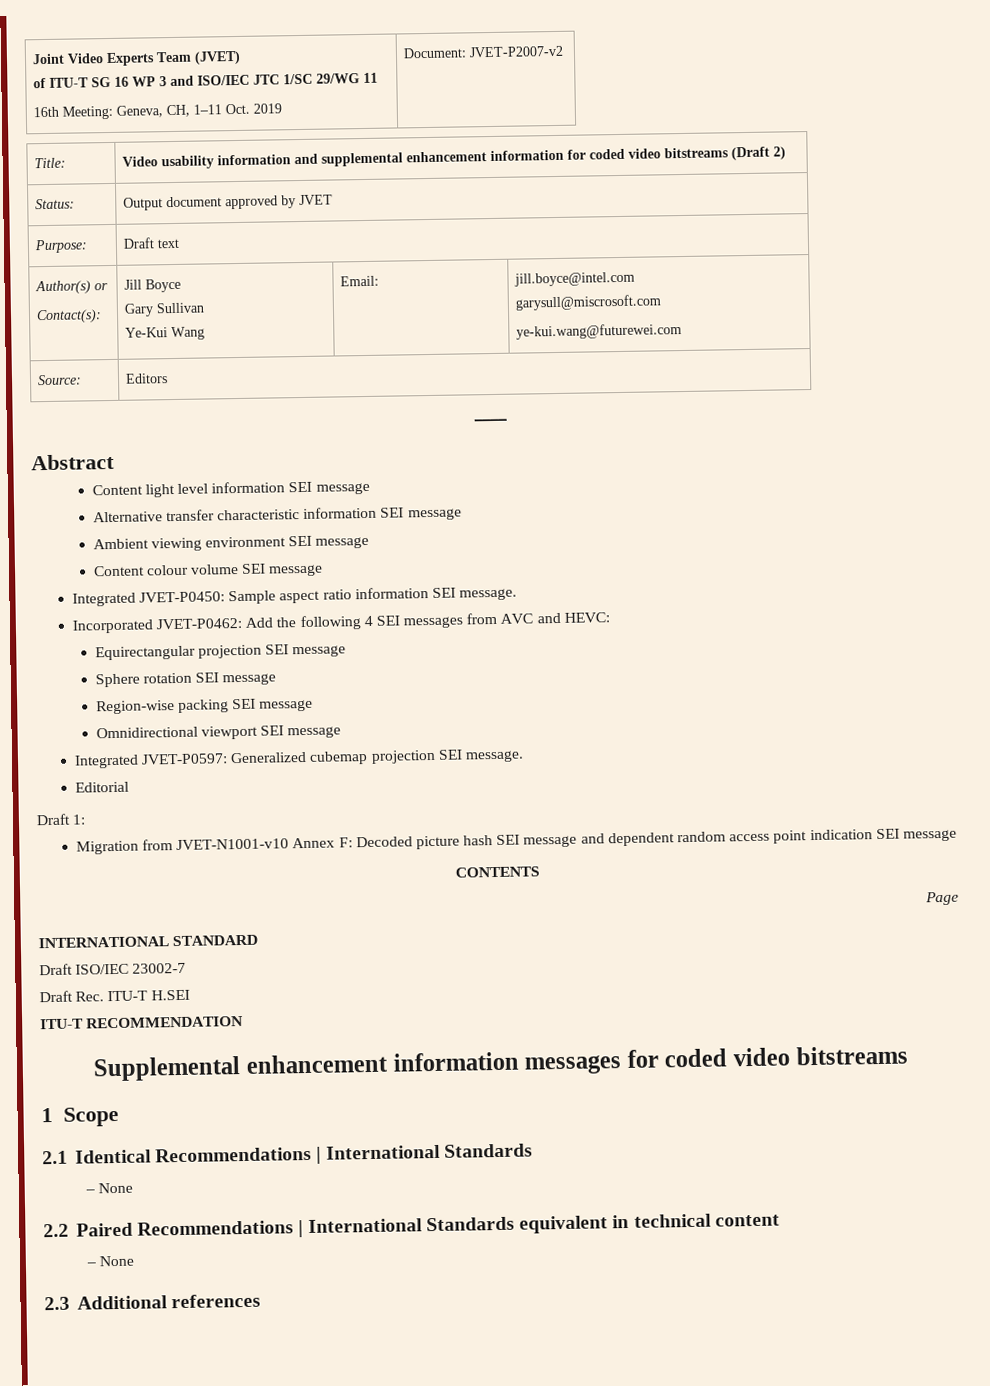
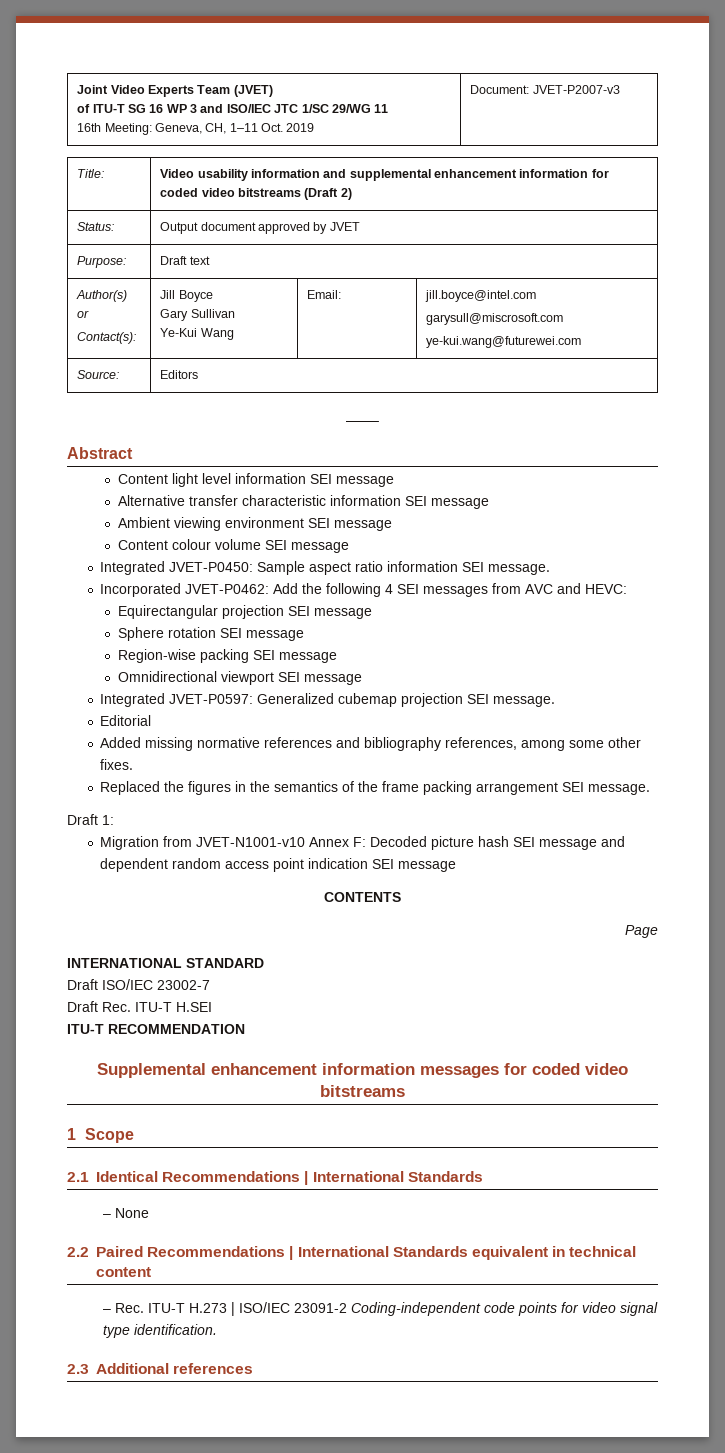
[469,45,565,58] JVET-P2007-v2 -> [532,85,620,94] JVET-P2007-v3
(129, 787) none -> [100,737,642,751] [100,759,134,770] [100,781,651,795] // Added missing normative references and bibliography references, among some other fixes. // Replaced the figures in the semantics of the frame packing arrangement SEI message.
[85,1255,134,1267] – None -> [102,1302,658,1316] [102,1324,217,1338] – Rec. ITU-T H.273 | ISO/IEC 23091-2 Coding-independent code points for video signal type identification.

